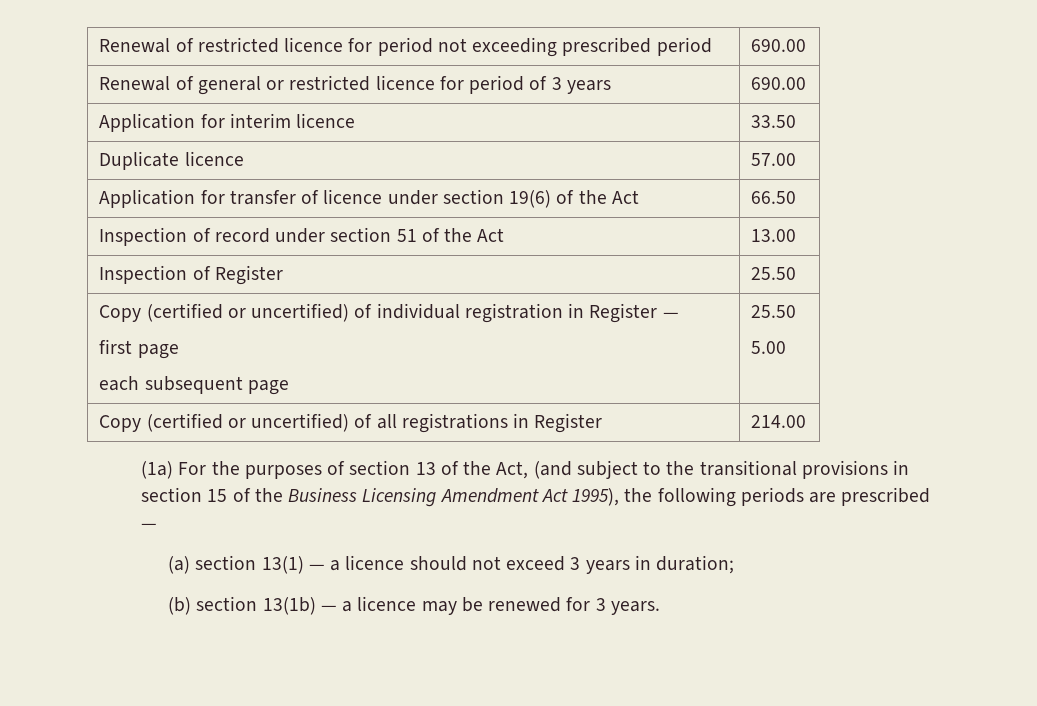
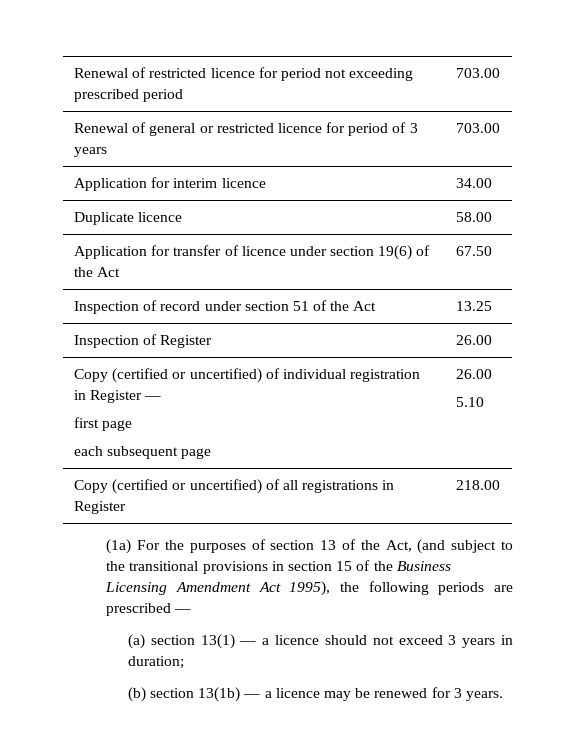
[751,39,807,52] 690.00 -> [455,68,500,78] 703.00
[751,77,807,90] 690.00 -> [455,123,500,133] 703.00
[751,115,797,128] 33.50 -> [455,178,492,188] 34.00
[751,153,797,166] 57.00 -> [455,212,492,222] 58.00
[751,191,797,204] 66.50 -> [455,246,492,256] 67.50
[751,229,797,242] 13.00 -> [455,301,492,311] 13.25
[751,267,797,280] 25.50 -> [455,335,492,345] 26.00
[751,305,797,318] [751,341,787,354] 25.50 // 5.00 -> [455,369,492,379] [455,397,484,407] 26.00 // 5.10
[751,415,807,428] 214.00 -> [455,480,500,490] 218.00

